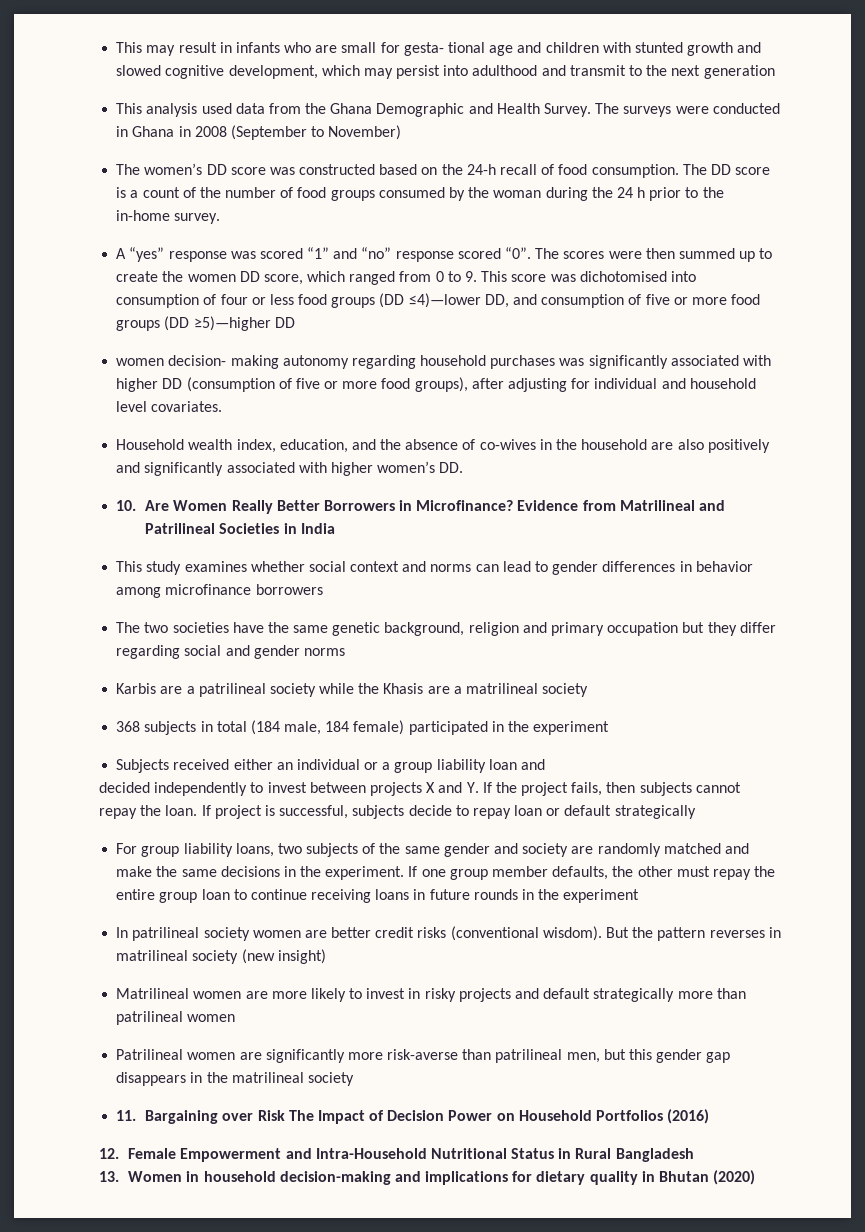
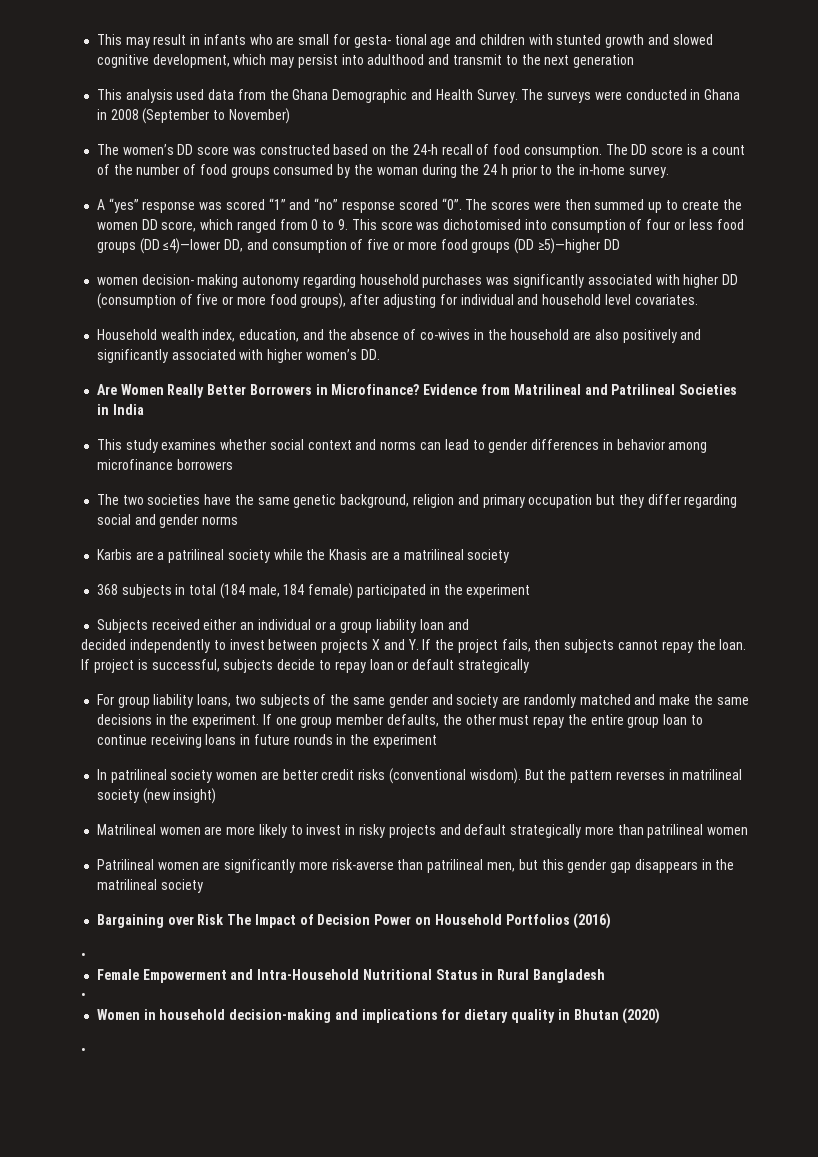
[116,500,137,511] 10. -> (380, 354) none
[116,1110,137,1121] 11. -> (203, 886) none
[99,1148,120,1159] 12. -> [81,953,87,960] • //
[99,1171,120,1182] 13. -> [81,993,87,1000] • //
(756, 1177) none -> [81,1048,87,1055] // •

